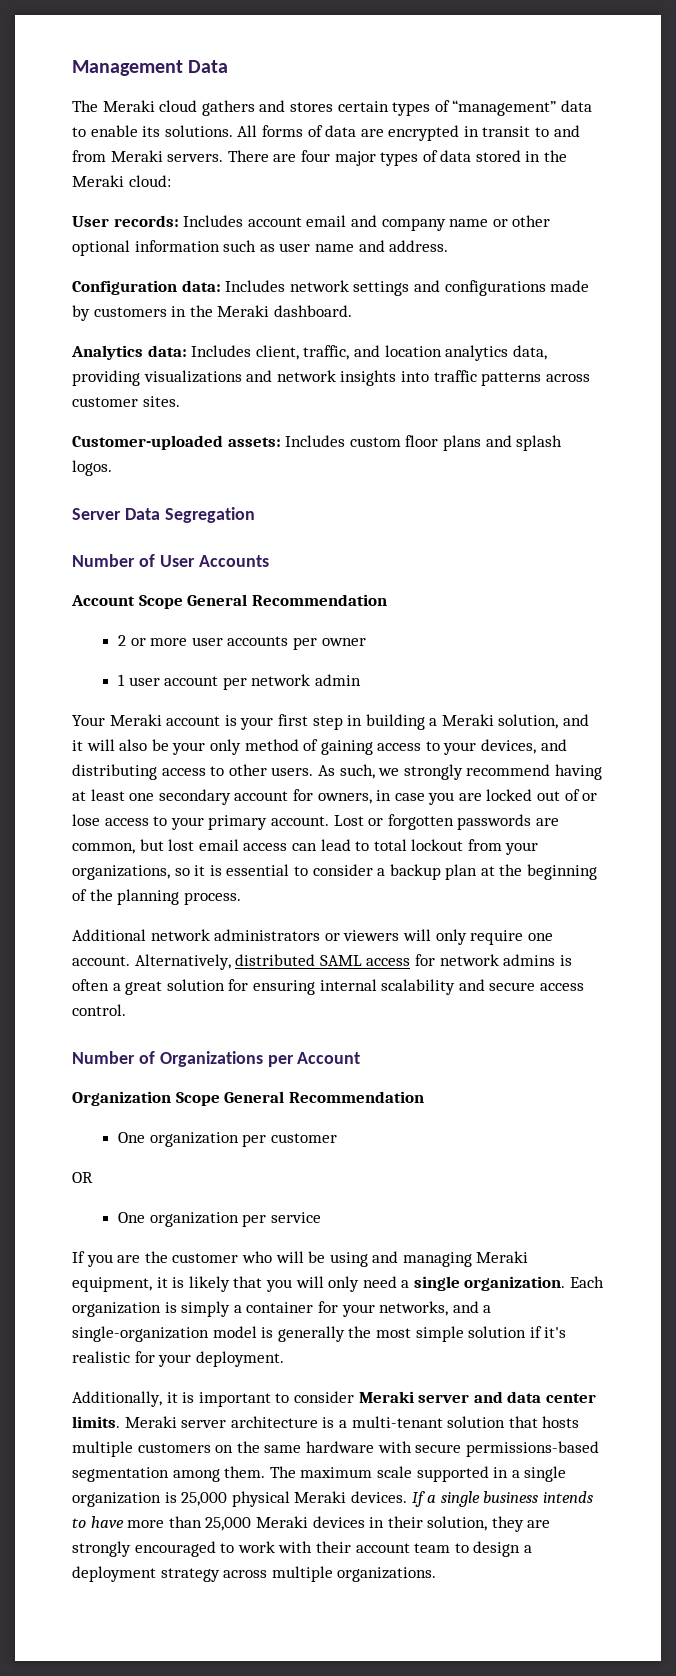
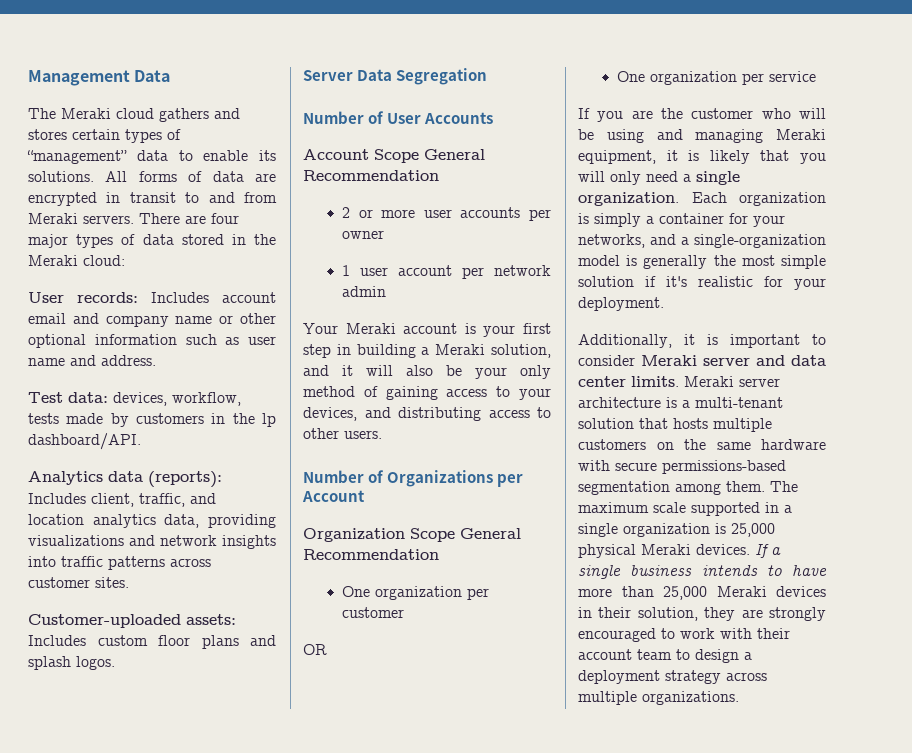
[72,280,546,296] Configuration data: Includes network settings and configurations -> [28,392,241,406] [28,413,59,424] Test data: devices, workflow, tests
[217,305,352,317] Meraki dashboard. -> [262,413,276,427] [28,433,141,450] lp dashboard/API.
[147,345,187,357] data: -> [108,471,222,488] data (reports):
[317,764,602,780] [72,789,598,805] [72,814,559,830] [72,839,539,855] [72,864,598,880] [72,889,241,905] [72,929,553,945] [72,954,572,970] [72,979,584,995] [72,1004,126,1016] As such, we strongly recommend having at least one secondary account for owners, in case you are locked out of or lose access to your primary account. Lost or forgotten passwords are common, but lost email access can lead to total lockout from your organizations, so it is essential to consider a backup plan at the beginning of the planning process. // Additional network administrators or viewers will only require one account. Alternatively, distributed SAML access for network admins is often a great solution for ensuring internal scalability and secure access control. -> (382, 434) none

